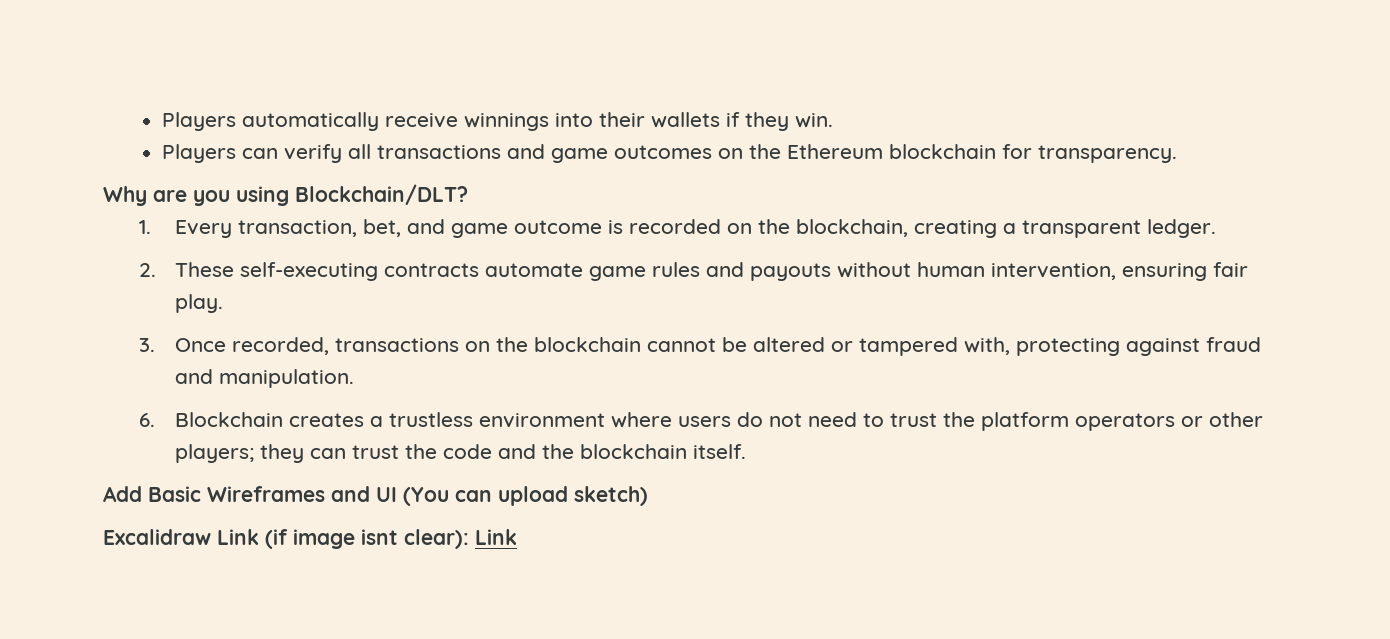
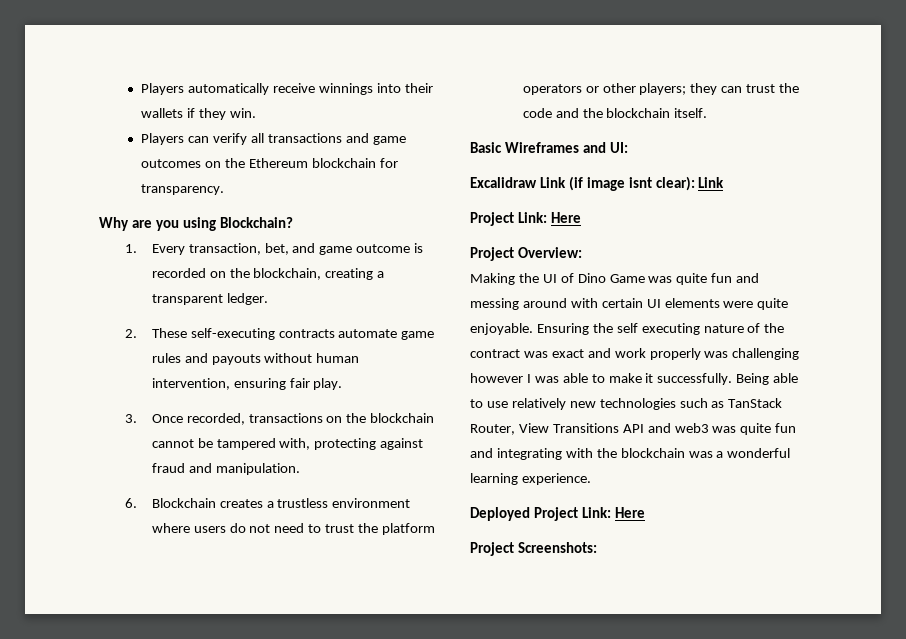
[295,184,468,205] Blockchain/DLT? -> [219,217,293,228] Blockchain?
[753,337,854,352] altered or -> (213, 443) none
[103,486,142,502] Add -> (708, 113) none
[376,486,648,506] UI (You can upload sketch) -> [609,142,628,153] UI:
(517, 537) none -> [470,212,581,226] [470,247,582,261] [470,273,760,285] [470,298,789,310] [470,323,785,335] [470,348,800,360] [470,373,799,385] [470,398,783,410] [470,423,797,435] [470,448,791,460] [470,473,591,485] [470,507,645,521] [470,542,597,556] // Project Link: Here // Project Overview: // Making the UI of Dino Game was quite fun and messing around with certain UI elements were quite enjoyable. Ensuring the self executing nature of the contract was exact and work properly was challenging however I was able to make it successfully. Being able to use relatively new technologies such as TanStack Router, View Transitions API and web3 was quite fun and integrating with the blockchain was a wonderful learning experience. // Deployed Project Link: Here // Project Screenshots:

